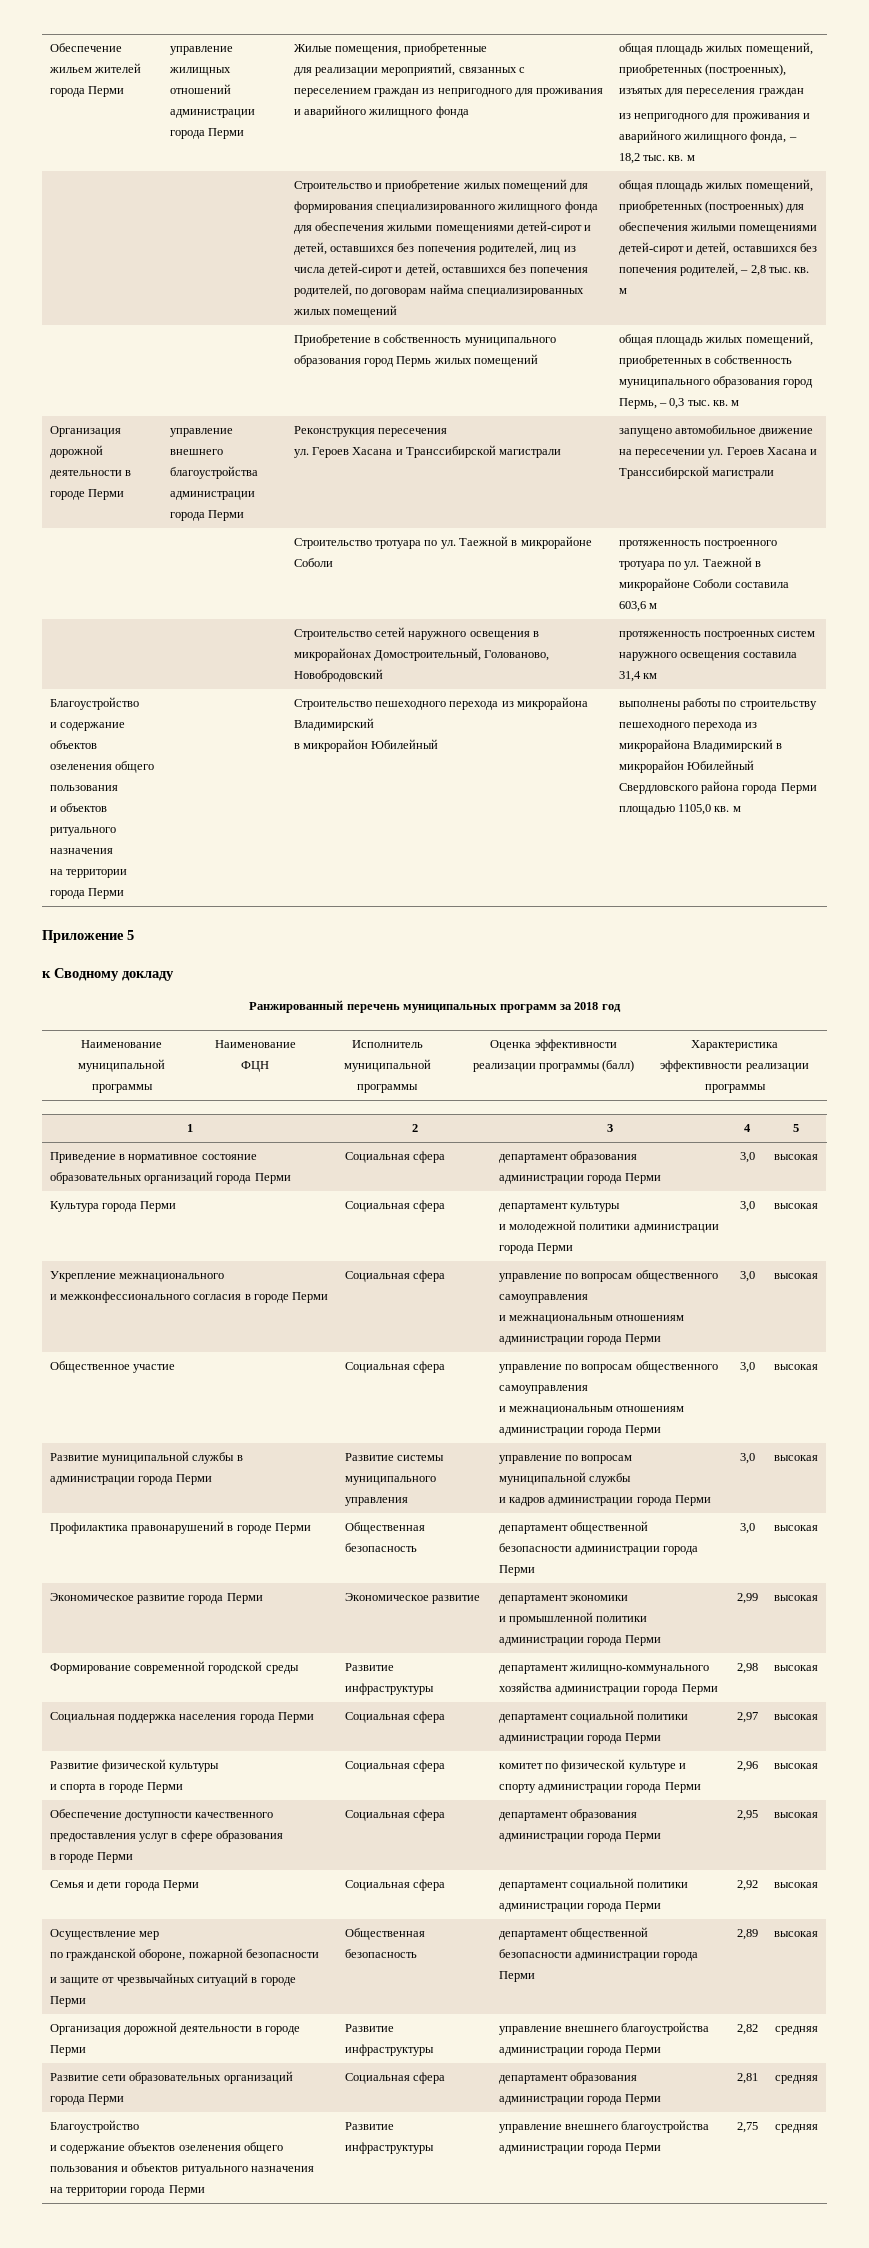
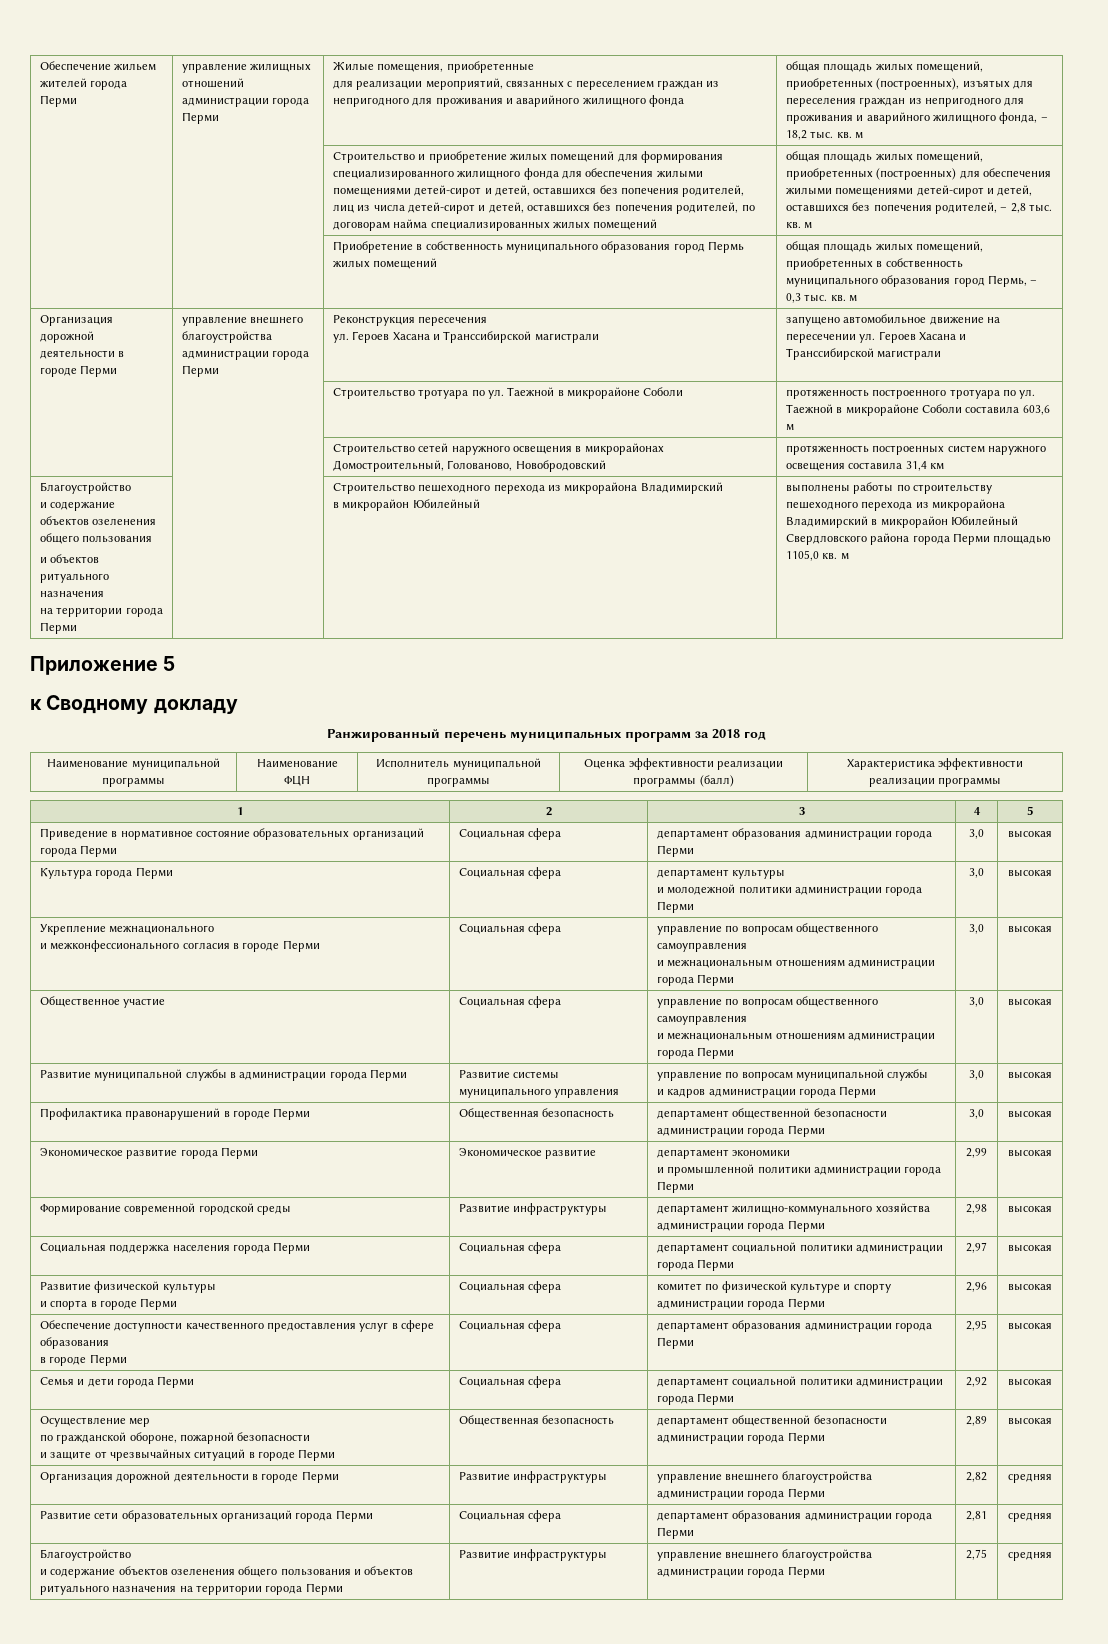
(804, 92) // -> (906, 102) none

